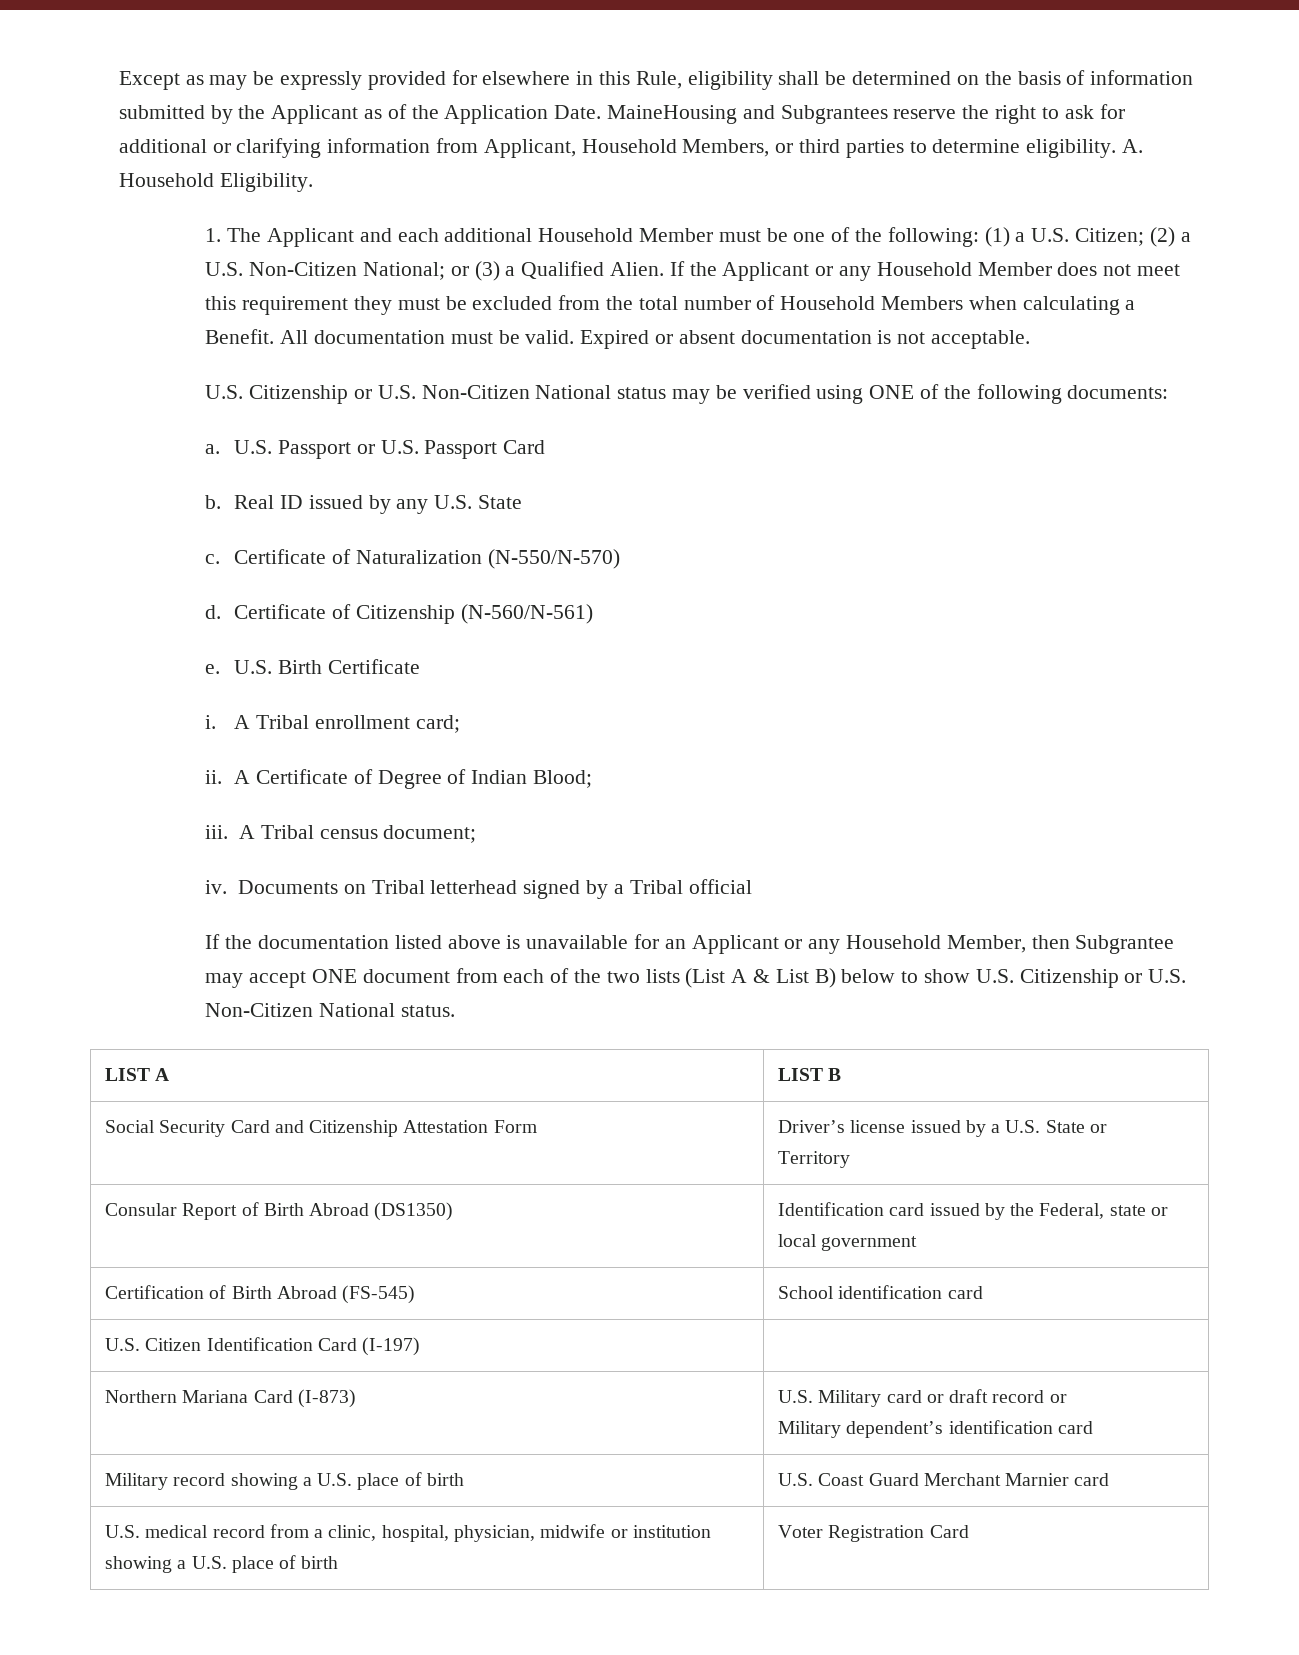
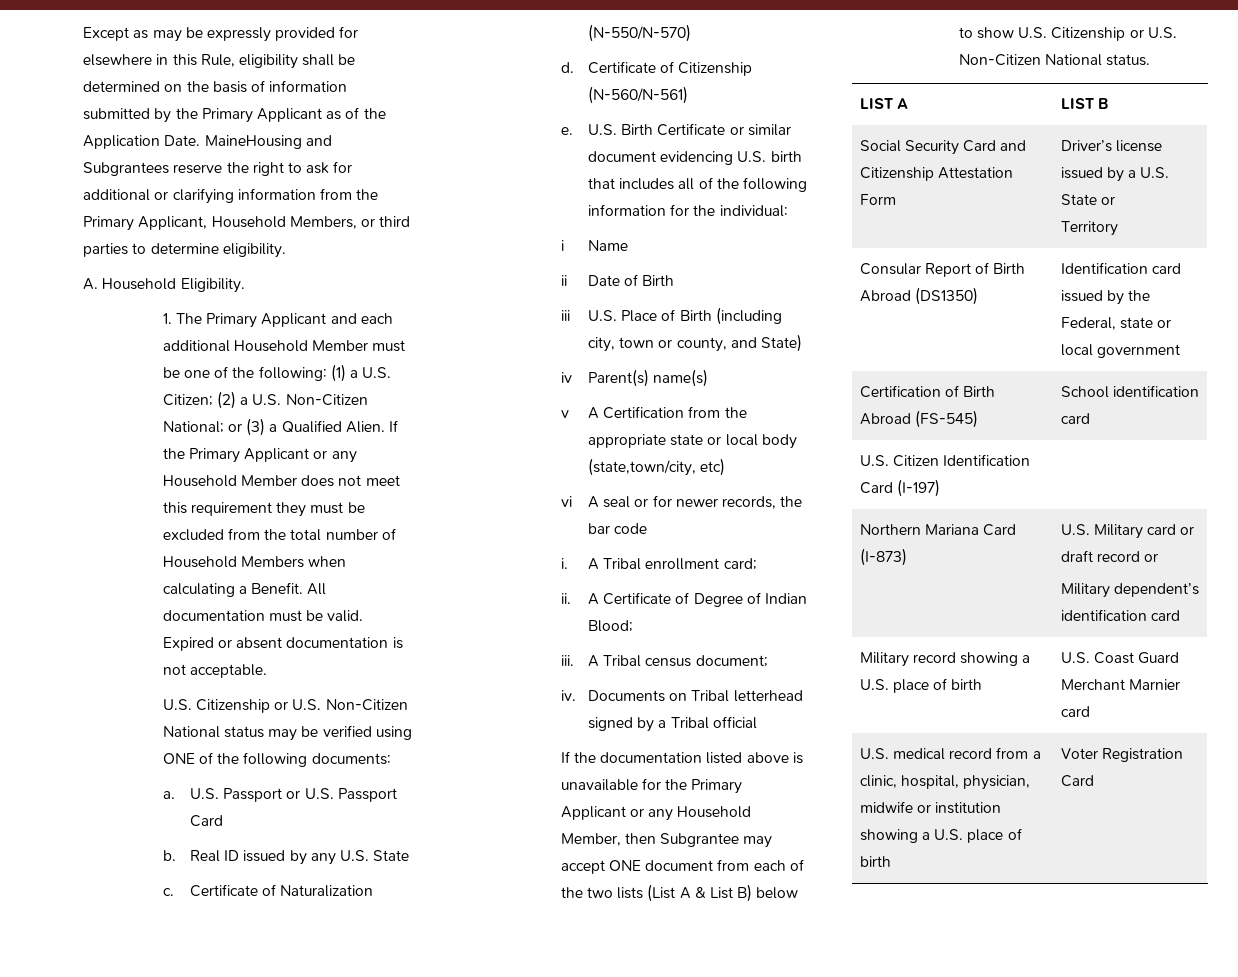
(266, 112) none -> [201,108,253,123] Primary
(479, 145) none -> [356,189,379,200] [83,216,135,231] the Primary
(1117, 148) none -> (286, 250) //
(262, 235) none -> [206,313,258,328] Primary
(717, 269) none -> [188,448,240,463] Primary
(420, 666) none -> [729,124,791,136] [588,151,802,165] [588,177,807,192] [588,204,788,217] [560,240,629,251] [560,274,675,286] [560,307,782,325] [588,334,802,352] [560,369,709,387] [560,406,747,419] [588,434,797,449] [588,458,726,476] [560,495,803,509] [588,523,648,534] or similar document evidencing U.S. birth that includes all of the following information for the individual: // i Name // ii Date of Birth // iii U.S. Place of Birth (including city, town or county, and State) // iv Parent(s) name(s) // v A Certification from the appropriate state or local body (state,town/city, etc) // vi A seal or for newer records, the bar code
[664,939,686,949] an -> [665,779,743,794] the Primary

